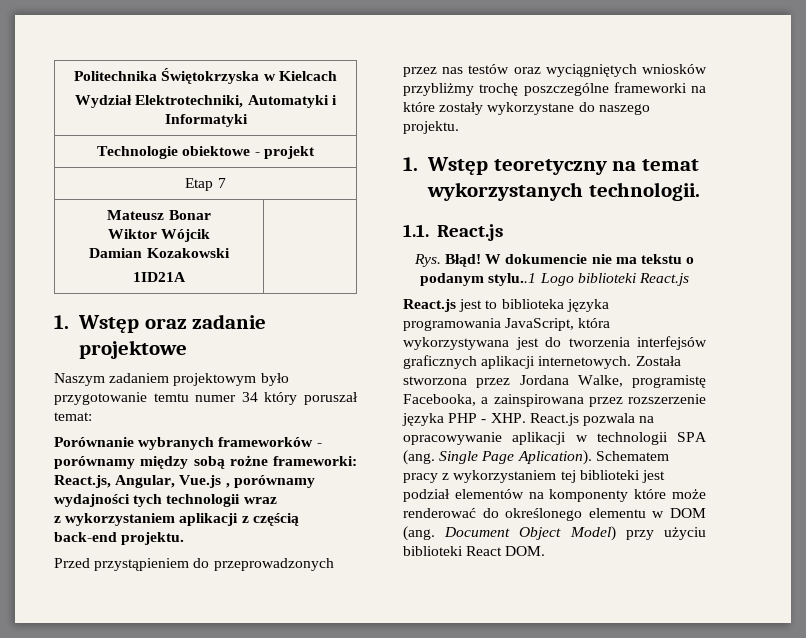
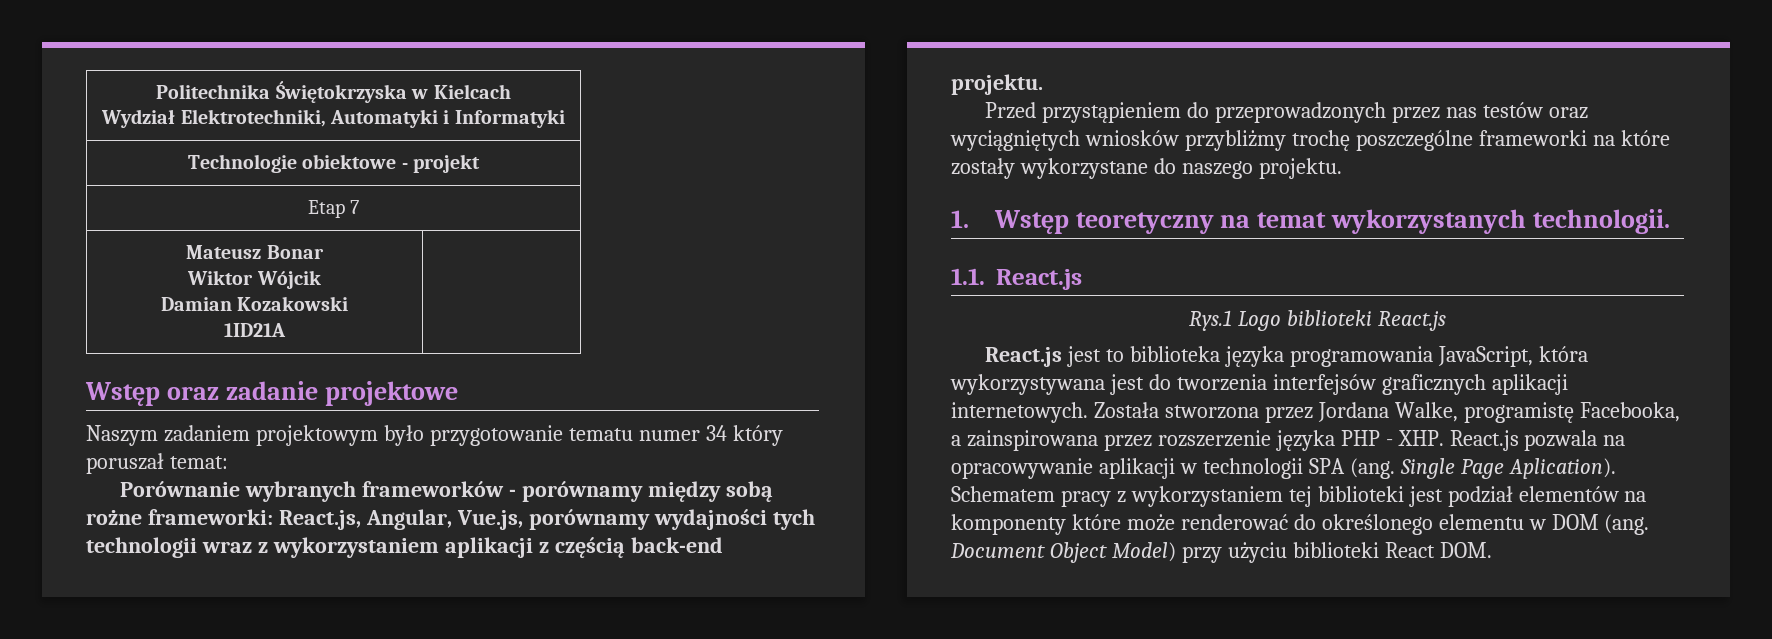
[54,315,69,329] 1. -> (286, 330) none
[153,393,189,402] temtu -> [568,428,633,441] tematu
[179,475,230,488] Vue.js , -> [456,510,523,530] Vue.js,
(277, 500) // -> (252, 547) none
[413,254,695,267] [420,273,537,286] Rys. Błąd! W dokumencie nie ma tekstu o podanym stylu..1 -> [1189,310,1233,331] Rys.1

